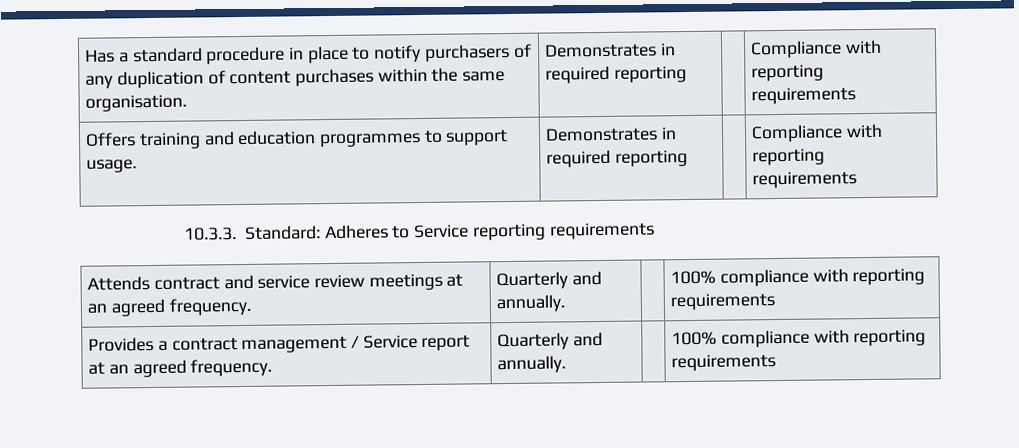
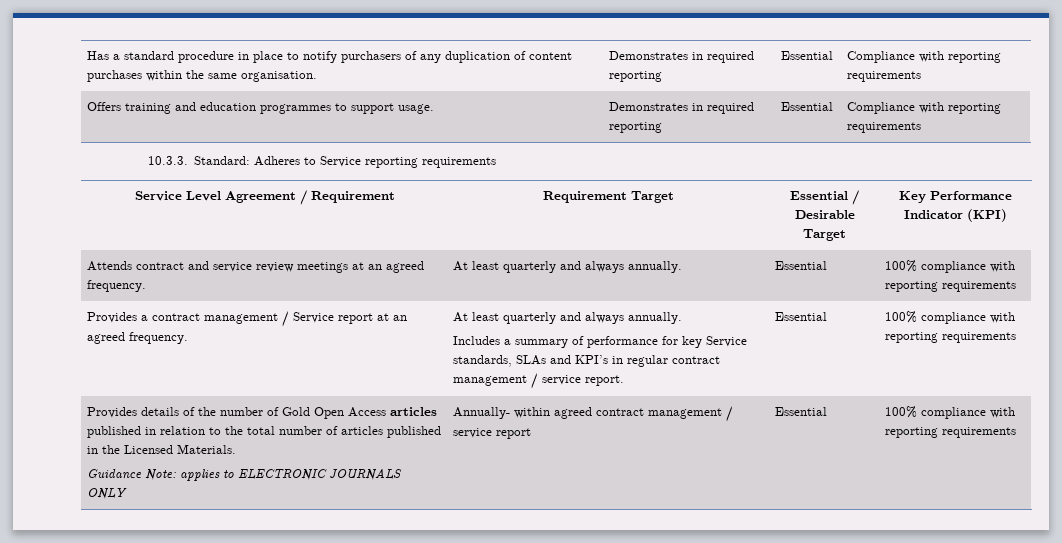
(687, 74) none -> [781,51,834,60] Essential
(688, 158) none -> [781,102,834,111] Essential
(655, 231) none -> [134,190,395,205] [543,191,674,203] [790,190,859,205] [794,210,855,219] [803,229,846,241] [899,191,1012,203] [904,209,1007,222] // Service Level Agreement / Requirement | Requirement Target | Essential / Desirable Target | Key Performance Indicator (KPI)
[496,270,602,290] [496,294,566,313] Quarterly and annually. | -> [453,261,683,273] [775,261,828,270] At least quarterly and always annually. | Essential
[497,331,603,351] [497,355,567,374] [671,329,927,348] [671,354,777,372] Quarterly and annually. | | 100% compliance with reporting requirements -> [453,312,683,324] [453,336,748,348] [453,355,721,367] [453,373,625,389] [775,312,828,321] [885,311,1016,324] [885,332,1017,343] [87,407,438,419] [87,426,442,438] [87,444,237,454] [87,468,403,481] [87,488,128,500] [453,406,734,422] [453,428,532,439] [775,407,828,416] [885,406,1016,419] [885,427,1017,438] At least quarterly and always annually. // Includes a summary of performance for key Service standards, SLAs and KPI’s in regular contract management / service report. | Essential | 100% compliance with reporting requirements // Provides details of the number of Gold Open Access articles published in relation to the total number of articles published in the Licensed Materials. // Guidance Note: applies to ELECTRONIC JOURNALS ONLY | Annually- within agreed contract management / service report | Essential | 100% compliance with reporting requirements

